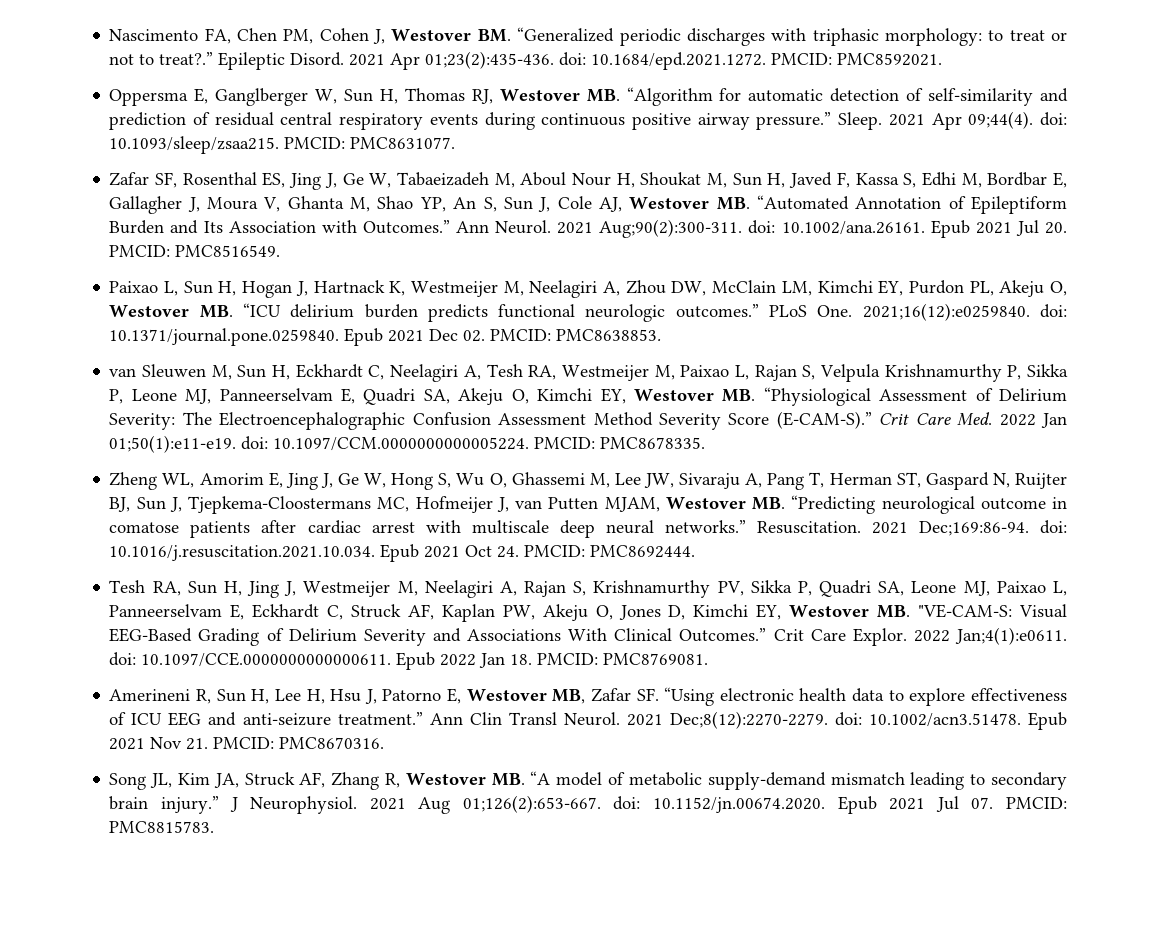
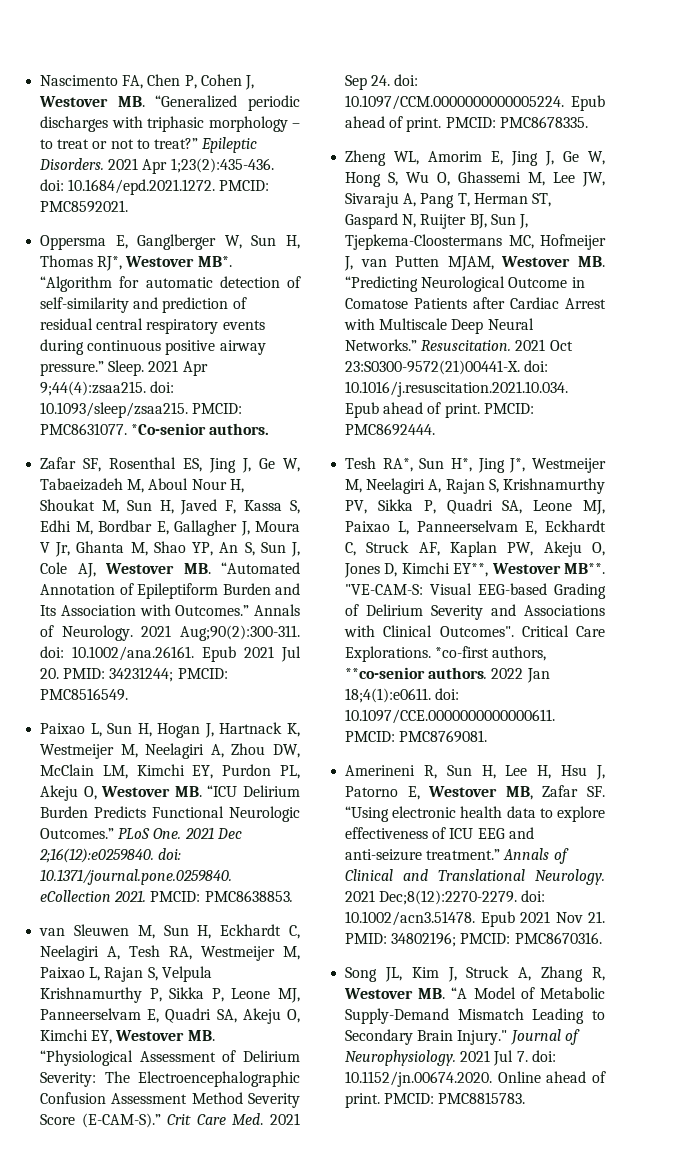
[283,29,314,44] PM, -> [184,75,197,89] P,
[477,29,511,42] BM. -> [117,96,145,107] MB.
[884,28,982,46] morphology: -> [208,116,300,132] morphology –
[159,51,555,70] treat?.” Epileptic Disord. 2021 Apr 01;23(2):435-436. -> [153,137,258,153] [39,158,274,174] treat?” Epileptic Disorders. 2021 Apr 1;23(2):435-436.
[471,89,620,104] RJ, Westover MB. -> [97,256,232,271] RJ*, Westover MB*.
[968,111,1034,129] 09;44(4). -> [40,381,147,396] 9;44(4):zsaa215.
(456, 143) none -> [131,423,270,435] *Co-senior authors.
[263,197,281,212] V, -> [40,542,71,557] V Jr,
[456,220,552,234] Ann Neurol. -> [253,604,300,616] [40,625,133,641] Annals of Neurology.
(1067, 228) none -> [63,667,174,682] PMID: 34231244;
[290,303,1067,322] [109,328,486,346] delirium burden predicts functional neurologic outcomes.” PLoS One. 2021;16(12):e0259840. doi: 10.1371/journal.pone.0259840. Epub 2021 Dec 02. -> [243,785,300,797] [40,806,300,822] [40,827,242,839] [39,848,182,863] [40,869,233,885] [40,890,147,902] Delirium Burden Predicts Functional Neurologic Outcomes.” PLoS One. 2021 Dec 2;16(12):e0259840. doi: 10.1371/journal.pone.0259840. eCollection 2021.
[999,413,1068,428] [109,435,530,453] 2022 Jan 01;50(1):e11-e19. doi: 10.1097/CCM.0000000000005224. -> [270,1113,300,1125] [345,74,419,90] [345,95,605,111] [345,116,442,132] 2021 Sep 24. doi: 10.1097/CCM.0000000000005224. Epub ahead of print.
[881,496,1067,514] [109,520,1067,538] [109,544,696,562] [109,580,297,598] neurological outcome in comatose patients after cardiac arrest with multiscale deep neural networks.” Resuscitation. 2021 Dec;169:86-94. doi: 10.1016/j.resuscitation.2021.10.034. Epub 2021 Oct 24. PMCID: PMC8692444. // Tesh RA, Sun H, Jing J, -> [421,276,585,292] [345,297,606,309] [344,318,534,334] [345,339,573,351] [345,360,549,375] [345,381,569,397] [345,402,534,418] [345,423,436,436] [345,457,526,473] Neurological Outcome in Comatose Patients after Cardiac Arrest with Multiscale Deep Neural Networks.” Resuscitation. 2021 Oct 23:S0300-9572(21)00441-X. doi: 10.1016/j.resuscitation.2021.10.034. Epub ahead of print. PMCID: PMC8692444. // Tesh RA*, Sun H*, Jing J*,
[756,604,911,620] EY, Westover MB. -> [453,563,605,577] EY**, Westover MB**.
[109,628,193,642] EEG-Based -> [478,583,548,595] EEG-based
[568,627,1067,646] [109,652,533,670] With Clinical Outcomes.” Crit Care Explor. 2022 Jan;4(1):e0611. doi: 10.1097/CCE.0000000000000611. Epub 2022 Jan 18. -> [344,625,605,637] [345,646,547,662] [345,667,550,683] [345,688,460,703] [345,709,556,724] with Clinical Outcomes". Critical Care Explorations. *co-first authors, **co-senior authors. 2022 Jan 18;4(1):e0611. doi: 10.1097/CCE.0000000000000611.
[429,712,620,726] Ann Clin Transl Neurol. -> [503,848,569,864] [345,869,605,885] Annals of Clinical and Translational Neurology.
(209, 744) none -> [345,932,457,947] PMID: 34802196;
[213,772,326,788] JA, Struck AF, -> [447,966,532,982] J, Struck A,
[556,772,1067,790] [109,795,994,814] model of metabolic supply-demand mismatch leading to secondary brain injury.” J Neurophysiol. 2021 Aug 01;126(2):653-667. doi: 10.1152/jn.00674.2020. Epub 2021 Jul 07. -> [473,987,605,999] [345,1008,605,1024] [345,1029,580,1045] [345,1050,556,1066] [345,1071,606,1087] [345,1093,381,1108] Model of Metabolic Supply-Demand Mismatch Leading to Secondary Brain Injury." Journal of Neurophysiology. 2021 Jul 7. doi: 10.1152/jn.00674.2020. Online ahead of print.

